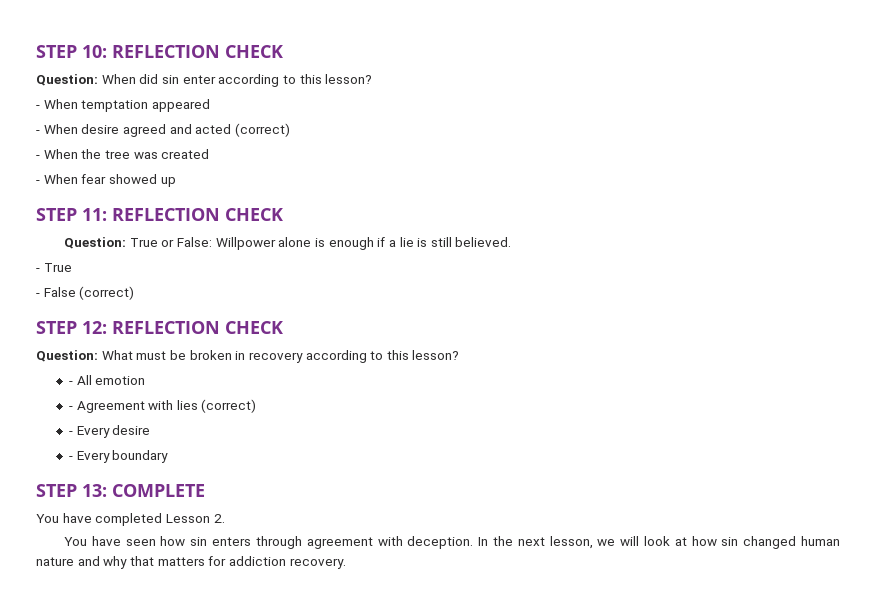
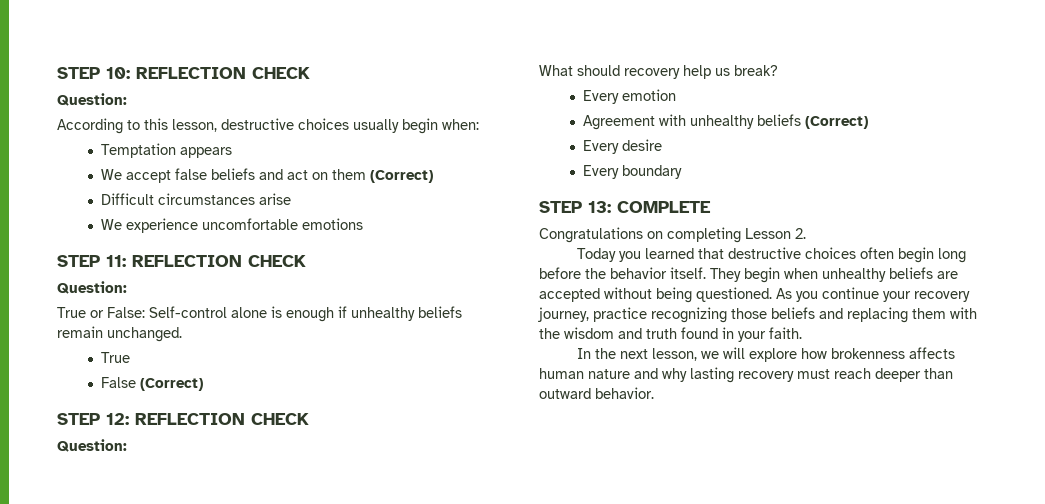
[101,74,373,87] [36,99,210,112] [36,123,290,137] [36,149,210,159] [36,174,176,187] When did sin enter according to this lesson? // - When temptation appeared // - When desire agreed and acted (correct) // - When the tree was created // - When fear showed up -> [57,118,479,134] [101,143,233,158] [101,168,434,183] [101,193,292,205] [101,218,364,233] // According to this lesson, destructive choices usually begin when: // Temptation appears // We accept false beliefs and act on them (Correct) // Difficult circumstances arise // We experience uncomfortable emotions
(127, 243) none -> (127, 287) //
[215,237,276,250] Willpower -> [149,306,227,318] Self-control
[388,237,512,247] [36,263,72,272] [36,286,135,300] a lie is still believed. // - True // - False (correct) -> [351,306,462,321] [57,326,182,342] [101,352,131,363] [101,377,204,391] unhealthy beliefs remain unchanged. // True // False (Correct)
[101,350,460,363] [68,375,92,385] What must be broken in recovery according to this lesson? // - All -> [539,65,778,79] [583,90,620,104] // What should recovery help us break? // Every
[68,406,73,410] - -> (677, 95) none
[176,399,257,413] [68,431,73,435] lies (correct) // - -> [690,114,869,129] unhealthy beliefs (Correct) //
[68,456,73,460] - -> (663, 145) none
[36,513,163,526] You have completed -> [539,227,741,243] Congratulations on completing
[64,536,474,549] You have seen how sin enters through agreement with deception. -> [576,247,966,263] [539,267,958,283] [539,287,970,303] [538,307,977,323] [539,327,802,342] Today you learned that destructive choices often begin long before the behavior itself. They begin when unhealthy beliefs are accepted without being questioned. As you continue your recovery journey, practice recognizing those beliefs and replacing them with the wisdom and truth found in your faith. //
[643,536,841,549] [36,556,346,569] look at how sin changed human nature and why that matters for addiction recovery. -> [748,347,955,362] [539,367,953,383] [539,387,654,399] explore how brokenness affects human nature and why lasting recovery must reach deeper than outward behavior.

